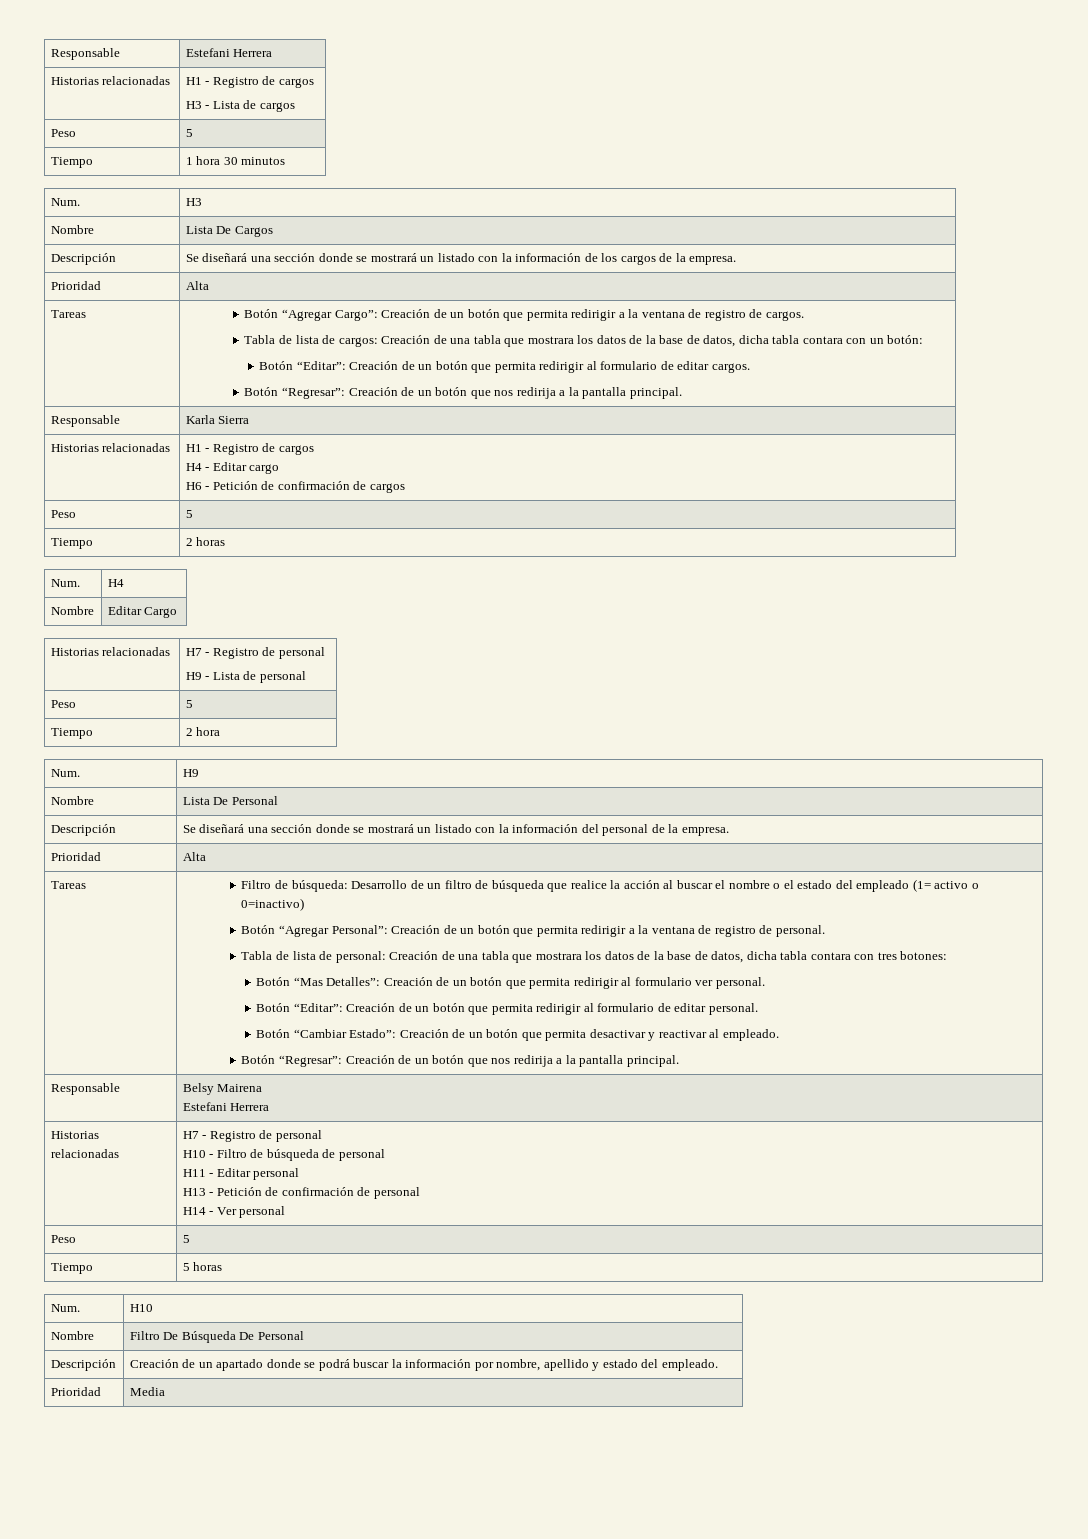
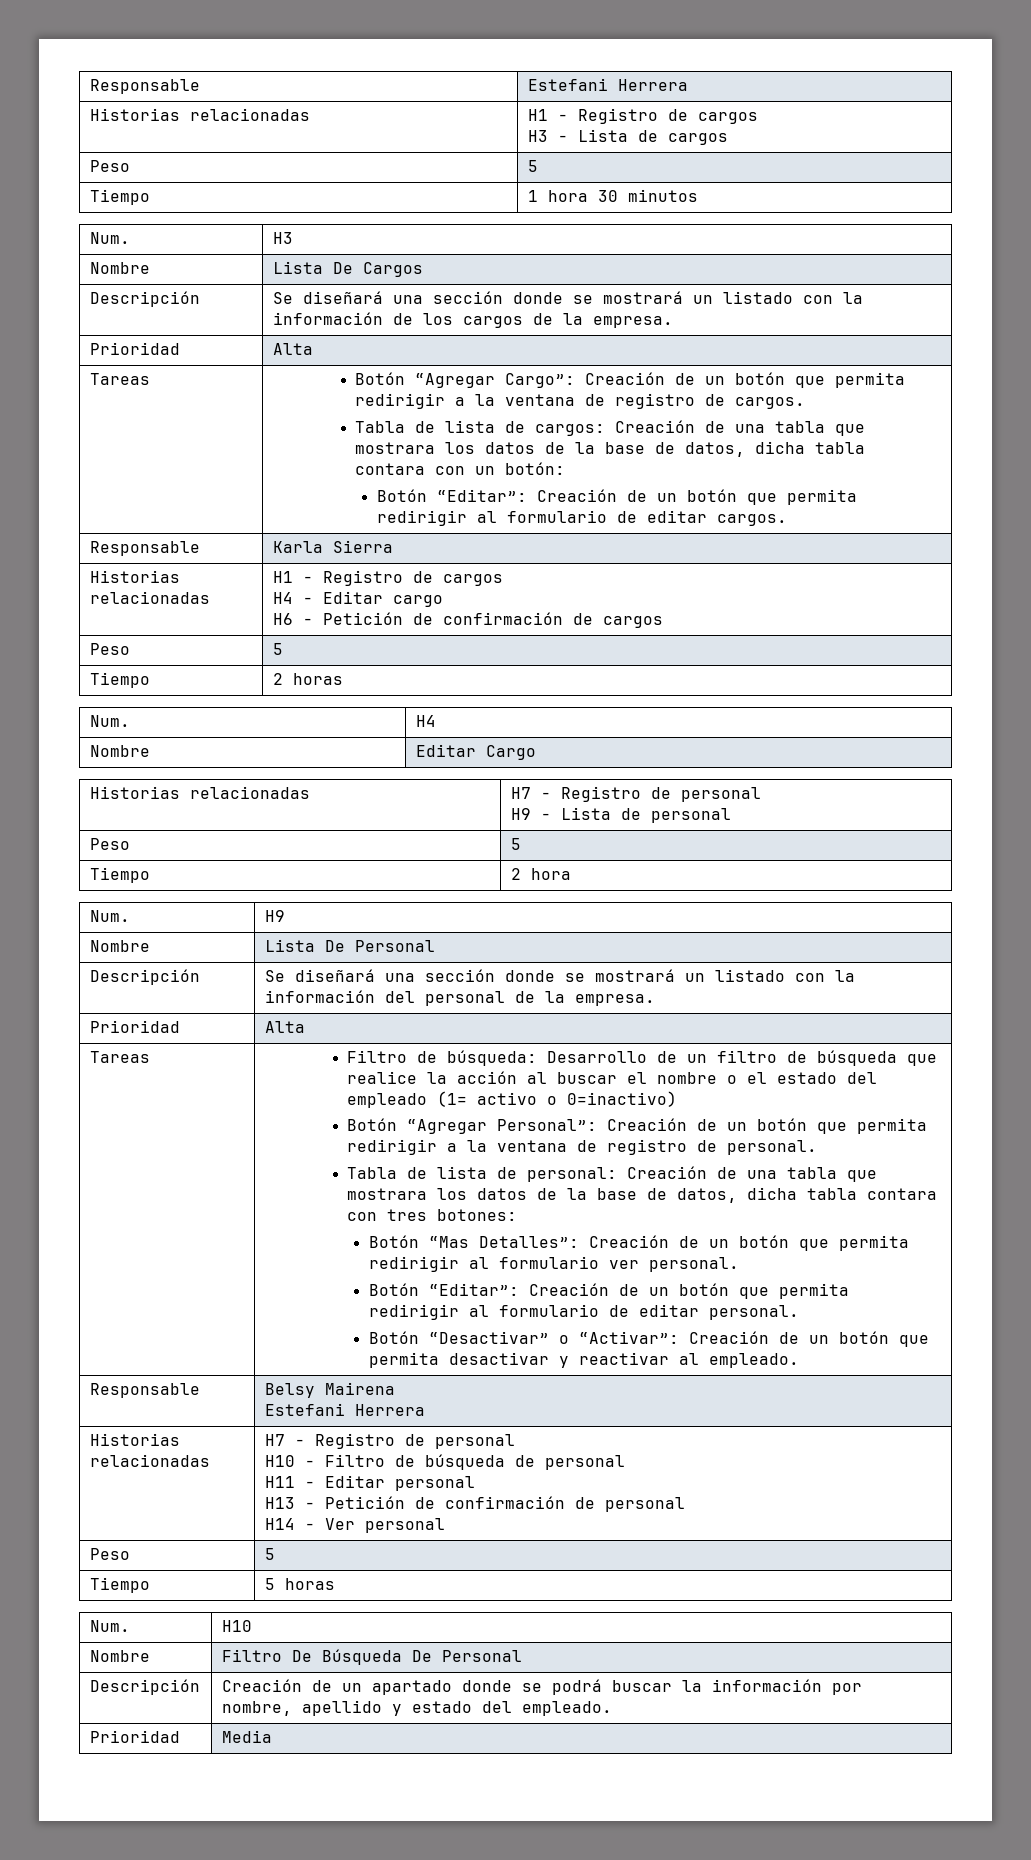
[244,387,682,399] // Botón “Regresar”: Creación de un botón que nos redirija a la pantalla principal. -> (787, 520) none
[293,1029,397,1038] “Cambiar Estado”: -> [428,1331,679,1344] “Desactivar” o “Activar”:
[241,1055,679,1067] // Botón “Regresar”: Creación de un botón que nos redirija a la pantalla principal. -> (799, 1360) none

